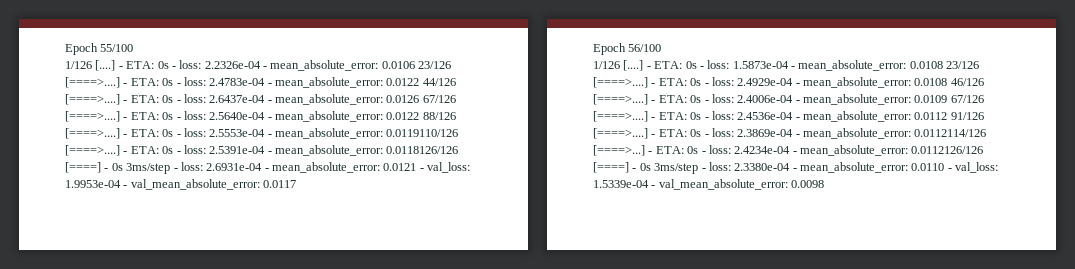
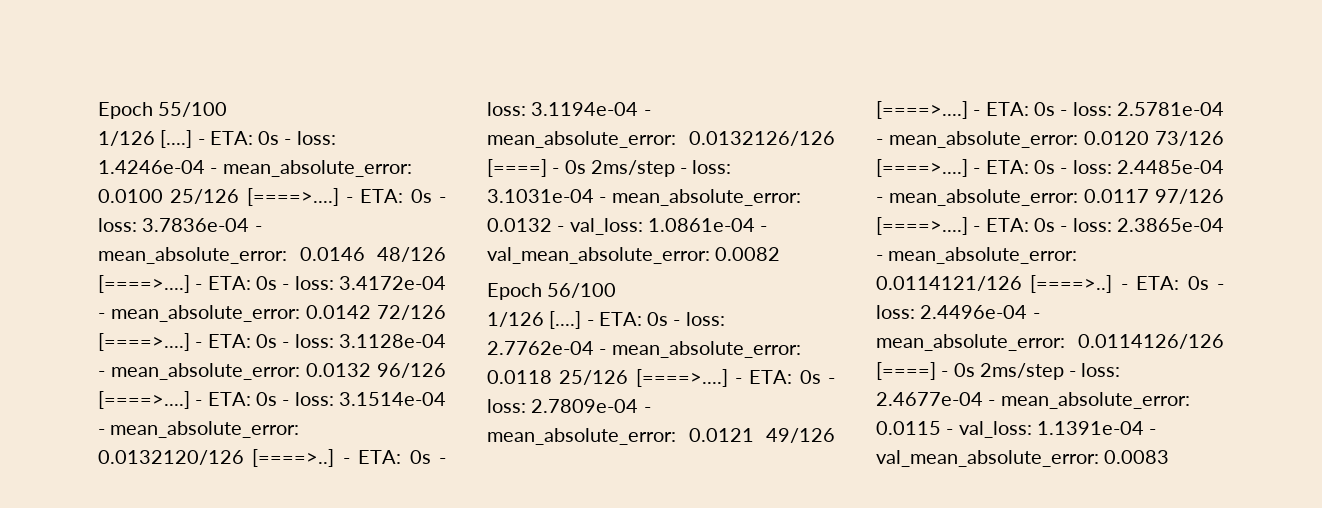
[204,60,452,71] [65,77,456,88] [65,94,456,105] [65,111,456,122] [65,128,459,139] [65,145,459,156] [65,162,471,174] [65,179,297,190] 2.2326e-04 - mean_absolute_error: 0.0106 23/126 [====>....] - ETA: 0s - loss: 2.4783e-04 - mean_absolute_error: 0.0122 44/126 [====>....] - ETA: 0s - loss: 2.6437e-04 - mean_absolute_error: 0.0126 67/126 [====>....] - ETA: 0s - loss: 2.5640e-04 - mean_absolute_error: 0.0122 88/126 [====>....] - ETA: 0s - loss: 2.5553e-04 - mean_absolute_error: 0.0119110/126 [====>....] - ETA: 0s - loss: 2.5391e-04 - mean_absolute_error: 0.0118126/126 [====] - 0s 3ms/step - loss: 2.6931e-04 - mean_absolute_error: 0.0121 - val_loss: 1.9953e-04 - val_mean_absolute_error: 0.0117 -> [98,160,412,177] [98,188,446,206] [98,218,262,232] [98,247,446,264] [98,275,446,293] [98,305,446,322] [98,333,446,351] [98,363,446,380] [98,391,446,409] [98,421,300,438] [98,449,446,467] [487,102,651,116] [487,131,835,148] [487,159,732,177] [487,189,801,206] [487,218,768,235] [487,247,781,264] 1.4246e-04 - mean_absolute_error: 0.0100 25/126 [====>....] - ETA: 0s - loss: 3.7836e-04 - mean_absolute_error: 0.0146 48/126 [====>....] - ETA: 0s - loss: 3.4172e-04 - mean_absolute_error: 0.0142 72/126 [====>....] - ETA: 0s - loss: 3.1128e-04 - mean_absolute_error: 0.0132 96/126 [====>....] - ETA: 0s - loss: 3.1514e-04 - mean_absolute_error: 0.0132120/126 [====>..] - ETA: 0s - loss: 3.1194e-04 - mean_absolute_error: 0.0132126/126 [====] - 0s 2ms/step - loss: 3.1031e-04 - mean_absolute_error: 0.0132 - val_loss: 1.0861e-04 - val_mean_absolute_error: 0.0082
[732,60,980,71] [593,77,984,88] [593,94,984,105] [593,111,984,122] [593,128,987,139] [593,145,984,156] [593,162,999,174] [593,179,825,190] 1.5873e-04 - mean_absolute_error: 0.0108 23/126 [====>....] - ETA: 0s - loss: 2.4929e-04 - mean_absolute_error: 0.0108 46/126 [====>....] - ETA: 0s - loss: 2.4006e-04 - mean_absolute_error: 0.0109 67/126 [====>....] - ETA: 0s - loss: 2.4536e-04 - mean_absolute_error: 0.0112 91/126 [====>....] - ETA: 0s - loss: 2.3869e-04 - mean_absolute_error: 0.0112114/126 [====>...] - ETA: 0s - loss: 2.4234e-04 - mean_absolute_error: 0.0112126/126 [====] - 0s 3ms/step - loss: 2.3380e-04 - mean_absolute_error: 0.0110 - val_loss: 1.5339e-04 - val_mean_absolute_error: 0.0098 -> [487,341,801,358] [487,369,835,387] [487,399,651,413] [487,428,835,445] [876,101,1224,119] [876,131,1224,148] [876,159,1224,177] [876,189,1224,206] [876,217,1224,235] [876,247,1078,264] [876,275,1224,293] [876,305,1040,319] [876,334,1224,351] [876,362,1121,380] [876,392,1190,409] [876,421,1157,438] [876,450,1170,467] 2.7762e-04 - mean_absolute_error: 0.0118 25/126 [====>....] - ETA: 0s - loss: 2.7809e-04 - mean_absolute_error: 0.0121 49/126 [====>....] - ETA: 0s - loss: 2.5781e-04 - mean_absolute_error: 0.0120 73/126 [====>....] - ETA: 0s - loss: 2.4485e-04 - mean_absolute_error: 0.0117 97/126 [====>....] - ETA: 0s - loss: 2.3865e-04 - mean_absolute_error: 0.0114121/126 [====>..] - ETA: 0s - loss: 2.4496e-04 - mean_absolute_error: 0.0114126/126 [====] - 0s 2ms/step - loss: 2.4677e-04 - mean_absolute_error: 0.0115 - val_loss: 1.1391e-04 - val_mean_absolute_error: 0.0083

